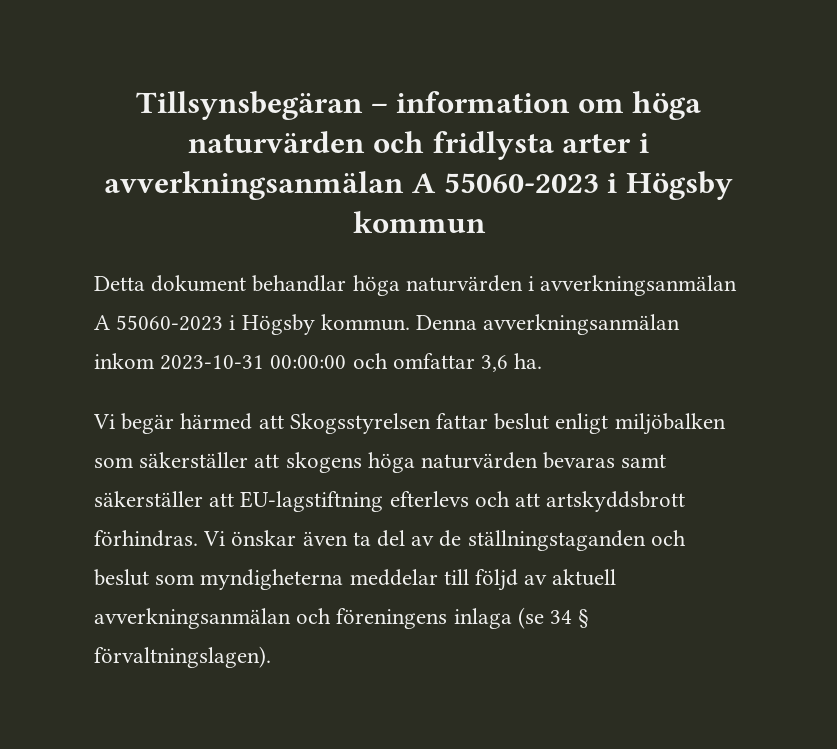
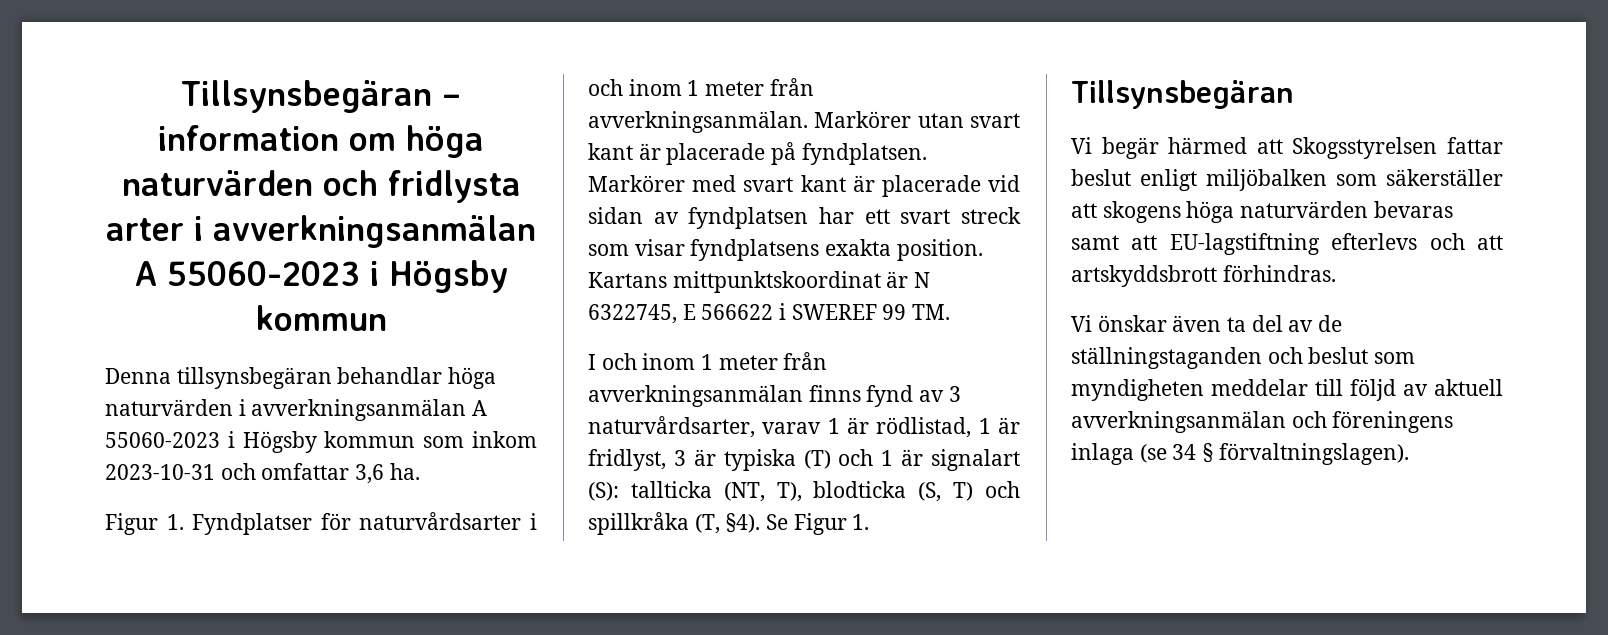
[94,275,247,292] Detta dokument -> [105,367,332,389] Denna tillsynsbegäran
[320,314,681,335] kommun. Denna avverkningsanmälan -> [324,431,465,448] kommun som
[270,355,347,369] 00:00:00 -> (215, 472) none
(543, 361) none -> [105,512,537,535] [588,78,814,96] [588,111,1020,133] [588,142,927,165] [588,175,1020,197] [588,207,1021,229] [588,239,983,261] [588,271,931,293] [588,303,951,324] [588,352,828,370] [588,385,961,407] [588,416,1020,438] [588,449,1020,471] [588,481,1020,502] [588,512,870,535] [1071,80,1294,109] // Figur 1. Fyndplatser för naturvårdsarter i och inom 1 meter från avverkningsanmälan. Markörer utan svart kant är placerade på fyndplatsen. Markörer med svart kant är placerade vid sidan av fyndplatsen har ett svart streck som visar fyndplatsens exakta position. Kartans mittpunktskoordinat är N 6322745, E 566622 i SWEREF 99 TM. // I och inom 1 meter från avverkningsanmälan finns fynd av 3 naturvårdsarter, varav 1 är rödlistad, 1 är fridlyst, 3 är typiska (T) och 1 är signalart (S): tallticka (NT, T), blodticka (S, T) och spillkråka (T, §4). Se Figur 1. // Tillsynsbegäran
[94,491,203,507] säkerställer -> (1119, 242) none
(198, 538) none -> (1336, 273) //
[200,569,344,590] myndigheterna -> [1071,379,1204,401] myndigheten

